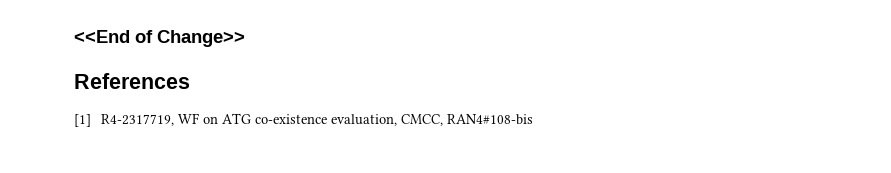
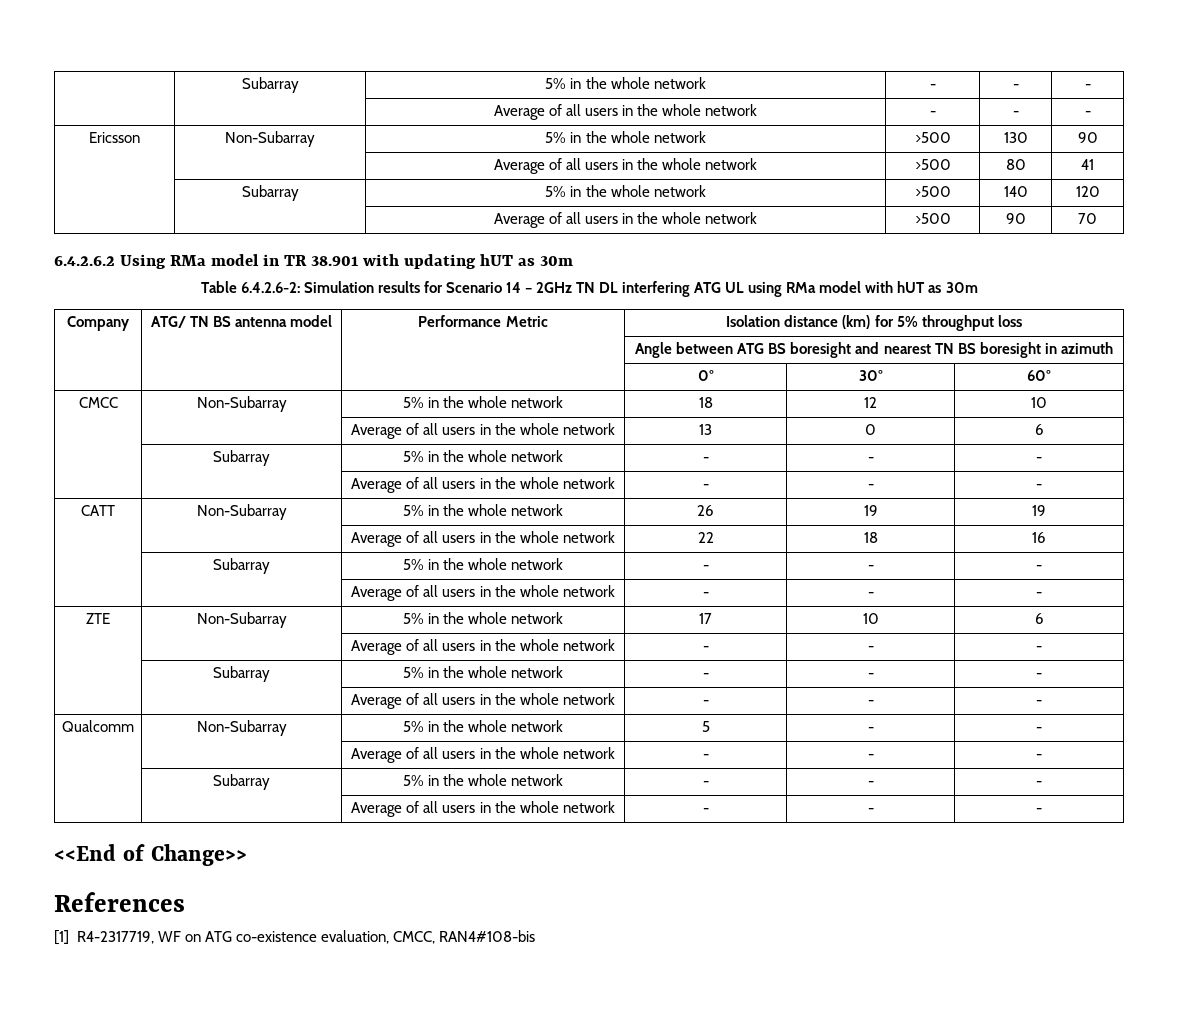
(74, 36) none -> [241,77,299,93] [545,77,706,89] [929,84,936,89] [1012,84,1019,89] [1084,84,1091,89] [493,104,758,120] [929,111,936,116] [1012,111,1019,116] [1084,111,1091,116] [89,132,140,143] [225,131,315,147] [545,131,706,143] [914,132,951,143] [1003,132,1028,143] [1077,132,1098,143] [493,158,758,174] [914,159,951,170] [1005,159,1026,170] [1081,159,1094,170] [241,185,299,201] [545,185,706,197] [914,186,951,197] [1003,186,1028,197] [1075,186,1100,197] [493,212,758,228] [914,213,951,224] [1005,213,1026,224] [1078,213,1097,224] [54,254,573,269] [200,281,978,297] [67,316,130,331] [150,315,333,328] [418,315,548,327] [726,315,1022,331] [635,342,1113,358] [697,370,714,381] [858,370,883,381] [1027,370,1051,381] [78,397,118,408] [196,396,287,412] [402,396,564,408] [698,397,713,408] [864,397,877,408] [1031,397,1047,408] [351,423,615,439] [699,424,712,435] [865,424,876,435] [1034,424,1044,435] [213,450,270,466] [402,450,564,462] [702,457,709,462] [867,457,874,462] [1036,457,1042,462] [351,477,615,493] [702,484,709,489] [867,484,874,489] [1036,484,1042,489] [81,505,115,516] [196,504,287,520] [402,504,564,516] [697,505,714,516] [863,505,878,516] [1032,505,1046,516] [351,531,615,547] [697,532,714,543] [863,532,878,543] [1032,532,1046,543] [213,558,270,574] [402,558,564,570] [702,565,709,570] [867,565,874,570] [1036,565,1042,570] [351,585,615,601] [702,592,709,597] [867,592,874,597] [1036,592,1042,597] [86,613,110,624] [196,612,287,628] [402,612,564,624] [699,613,712,624] [862,613,879,624] [1034,613,1044,624] [351,639,615,655] [702,646,709,651] [867,646,874,651] [1036,646,1042,651] [213,666,270,682] [402,666,564,678] [702,673,709,678] [867,673,874,678] [1036,673,1042,678] [351,693,615,709] [702,700,709,705] [867,700,874,705] [1036,700,1042,705] [62,720,134,732] [196,720,287,736] [402,720,564,732] [701,721,710,732] [867,727,874,732] [1036,727,1042,732] [351,747,615,763] [702,754,709,759] [867,754,874,759] [1036,754,1042,759] [213,774,270,790] [402,774,564,786] [702,781,709,786] [867,781,874,786] [1036,781,1042,786] [351,801,615,817] [702,808,709,813] [867,808,874,813] [1036,808,1042,813] | Subarray | 5% in the whole network | - | - | - // | | Average of all users in the whole network | - | - | - // Ericsson | Non-Subarray | 5% in the whole network | >500 | 130 | 90 // | | Average of all users in the whole network | >500 | 80 | 41 // | Subarray | 5% in the whole network | >500 | 140 | 120 // | | Average of all users in the whole network | >500 | 90 | 70 // 6.4.2.6.2 Using RMa model in TR 38.901 with updating hUT as 30m // Table 6.4.2.6-2: Simulation results for Scenario 14 – 2GHz TN DL interfering ATG UL using RMa model with hUT as 30m // Company | ATG/ TN BS antenna model | Performance Metric | Isolation distance (km) for 5% throughput loss // | | | Angle between ATG BS boresight and nearest TN BS boresight in azimuth // | | | 0° | 30° | 60° // CMCC | Non-Subarray | 5% in the whole network | 18 | 12 | 10 // | | Average of all users in the whole network | 13 | 0 | 6 // | Subarray | 5% in the whole network | - | - | - // | | Average of all users in the whole network | - | - | - // CATT | Non-Subarray | 5% in the whole network | 26 | 19 | 19 // | | Average of all users in the whole network | 22 | 18 | 16 // | Subarray | 5% in the whole network | - | - | - // | | Average of all users in the whole network | - | - | - // ZTE | Non-Subarray | 5% in the whole network | 17 | 10 | 6 // | | Average of all users in the whole network | - | - | - // | Subarray | 5% in the whole network | - | - | - // | | Average of all users in the whole network | - | - | - // Qualcomm | Non-Subarray | 5% in the whole network | 5 | - | - // | | Average of all users in the whole network | - | - | - // | Subarray | 5% in the whole network | - | - | - // | | Average of all users in the whole network | - | - | - //

